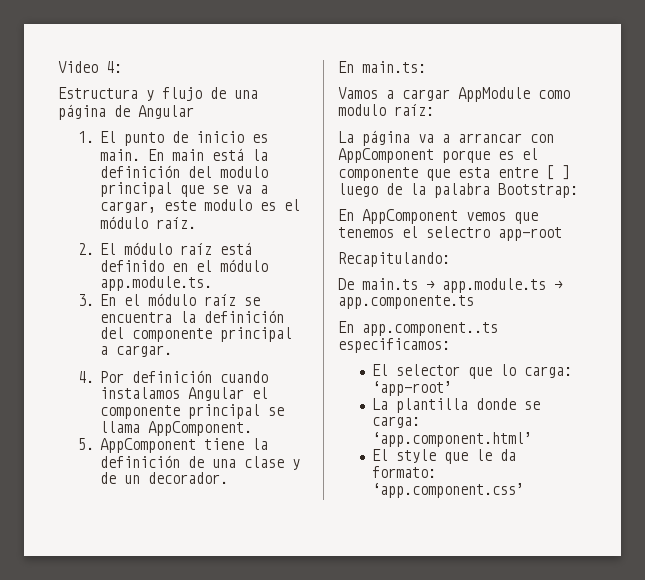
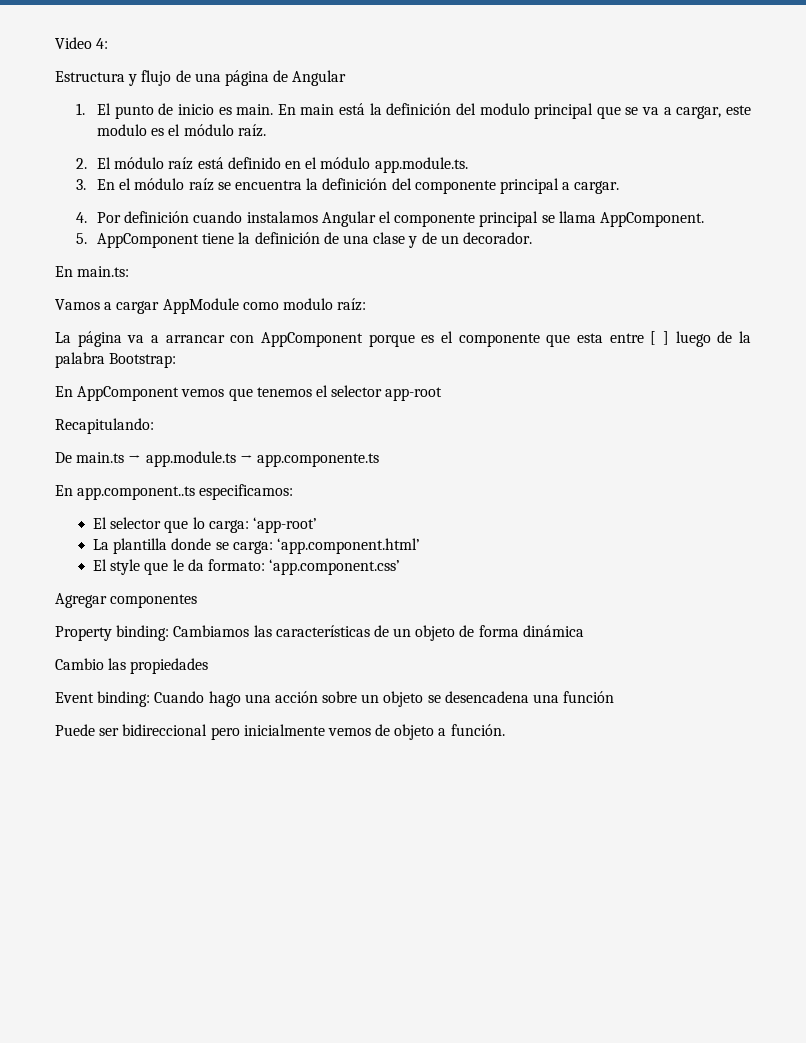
[426,226,490,238] selectro -> [331,385,383,397] selector
(524, 490) none -> [55,593,198,608] [55,625,584,641] [55,658,209,674] [55,691,615,707] [55,724,505,740] // Agregar componentes // Property binding: Cambiamos las características de un objeto de forma dinámica // Cambio las propiedades // Event binding: Cuando hago una acción sobre un objeto se desencadena una función // Puede ser bidireccional pero inicialmente vemos de objeto a función.

